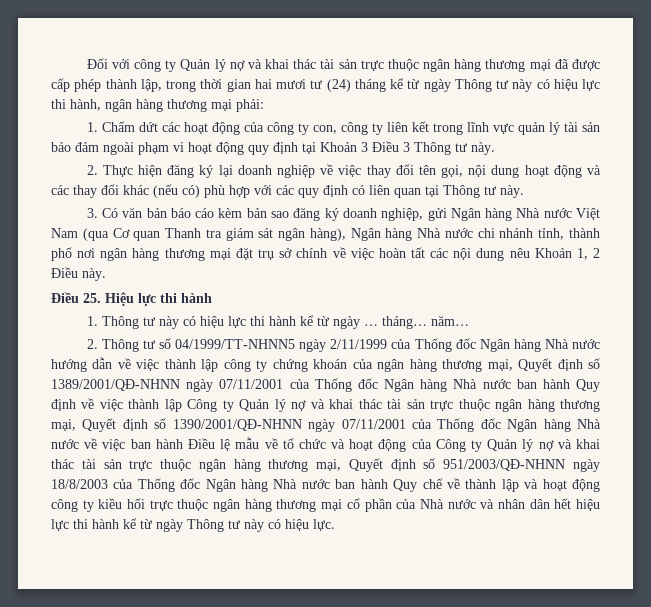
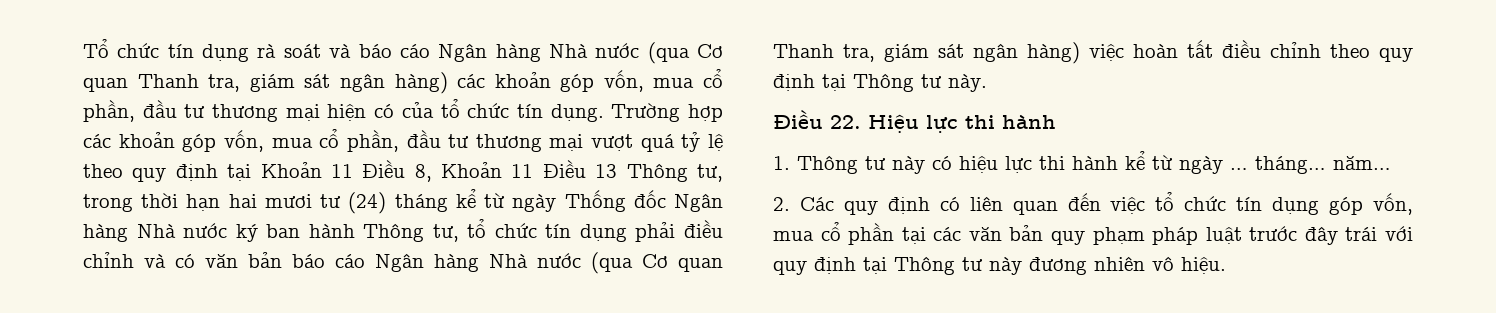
[86,58,600,72] [51,78,162,92] Đối với công ty Quản lý nợ và khai thác tài sản trực thuộc ngân hàng thương mại đã được cấp phép thành lập, -> [83,39,723,64] [83,69,723,94] [83,99,723,122] [83,129,723,152] [83,160,723,182] Tổ chức tín dụng rà soát và báo cáo Ngân hàng Nhà nước (qua Cơ quan Thanh tra, giám sát ngân hàng) các khoản góp vốn, mua cổ phần, đầu tư thương mại hiện có của tổ chức tín dụng. Trường hợp các khoản góp vốn, mua cổ phần, đầu tư thương mại vượt quá tỷ lệ theo quy định tại Khoản 11 Điều 8, Khoản 11 Điều 13 Thông tư,
[226,79,251,92] gian -> [186,194,221,211] hạn
[454,79,600,92] [51,99,264,112] [86,121,600,135] [51,141,495,155] [86,164,602,178] [51,184,524,198] [86,207,600,221] [51,228,600,241] [51,247,600,261] [51,267,106,281] [51,292,101,303] Thông tư này có hiệu lực thi hành, ngân hàng thương mại phải: // 1. Chấm dứt các hoạt động của công ty con, công ty liên kết trong lĩnh vực quản lý tài sản bảo đảm ngoài phạm vi hoạt động quy định tại Khoản 3 Điều 3 Thông tư này. // 2. Thực hiện đăng ký lại doanh nghiệp về việc thay đổi tên gọi, nội dung hoạt động và các thay đổi khác (nếu có) phù hợp với các quy định có liên quan tại Thông tư này. // 3. Có văn bản báo cáo kèm bản sao đăng ký doanh nghiệp, gửi Ngân hàng Nhà nước Việt Nam (qua Cơ quan Thanh tra giám sát ngân hàng), Ngân hàng Nhà nước chi nhánh tỉnh, thành phố nơi ngân hàng thương mại đặt trụ sở chính về việc hoàn tất các nội dung nêu Khoản 1, 2 Điều này. // Điều 25. -> [564,190,723,212] [83,219,724,242] [83,252,723,274] [773,40,1413,64] [773,73,987,92] [773,110,861,129] Thống đốc Ngân hàng Nhà nước ký ban hành Thông tư, tổ chức tín dụng phải điều chỉnh và có văn bản báo cáo Ngân hàng Nhà nước (qua Cơ quan Thanh tra, giám sát ngân hàng) việc hoàn tất điều chỉnh theo quy định tại Thông tư này. // Điều 22.
[101,338,601,352] [51,357,601,372] [51,378,601,392] [51,398,600,412] [51,418,602,432] [51,437,601,452] [51,458,600,472] [51,478,601,492] [51,498,600,512] [51,518,335,532] Thông tư số 04/1999/TT-NHNN5 ngày 2/11/1999 của Thống đốc Ngân hàng Nhà nước hướng dẫn về việc thành lập công ty chứng khoán của ngân hàng thương mại, Quyết định số 1389/2001/QĐ-NHNN ngày 07/11/2001 của Thống đốc Ngân hàng Nhà nước ban hành Quy định về việc thành lập Công ty Quản lý nợ và khai thác tài sản trực thuộc ngân hàng thương mại, Quyết định số 1390/2001/QĐ-NHNN ngày 07/11/2001 của Thống đốc Ngân hàng Nhà nước về việc ban hành Điều lệ mẫu về tổ chức và hoạt động của Công ty Quản lý nợ và khai thác tài sản trực thuộc ngân hàng thương mại, Quyết định số 951/2003/QĐ-NHNN ngày 18/8/2003 của Thống đốc Ngân hàng Nhà nước ban hành Quy chế về thành lập và hoạt động công ty kiều hối trực thuộc ngân hàng thương mại cổ phần của Nhà nước và nhân dân hết hiệu lực thi hành kể từ ngày Thông tư này có hiệu lực. -> [799,192,1413,215] [773,222,1413,245] [773,256,1226,275] Các quy định có liên quan đến việc tổ chức tín dụng góp vốn, mua cổ phần tại các văn bản quy phạm pháp luật trước đây trái với quy định tại Thông tư này đương nhiên vô hiệu.

